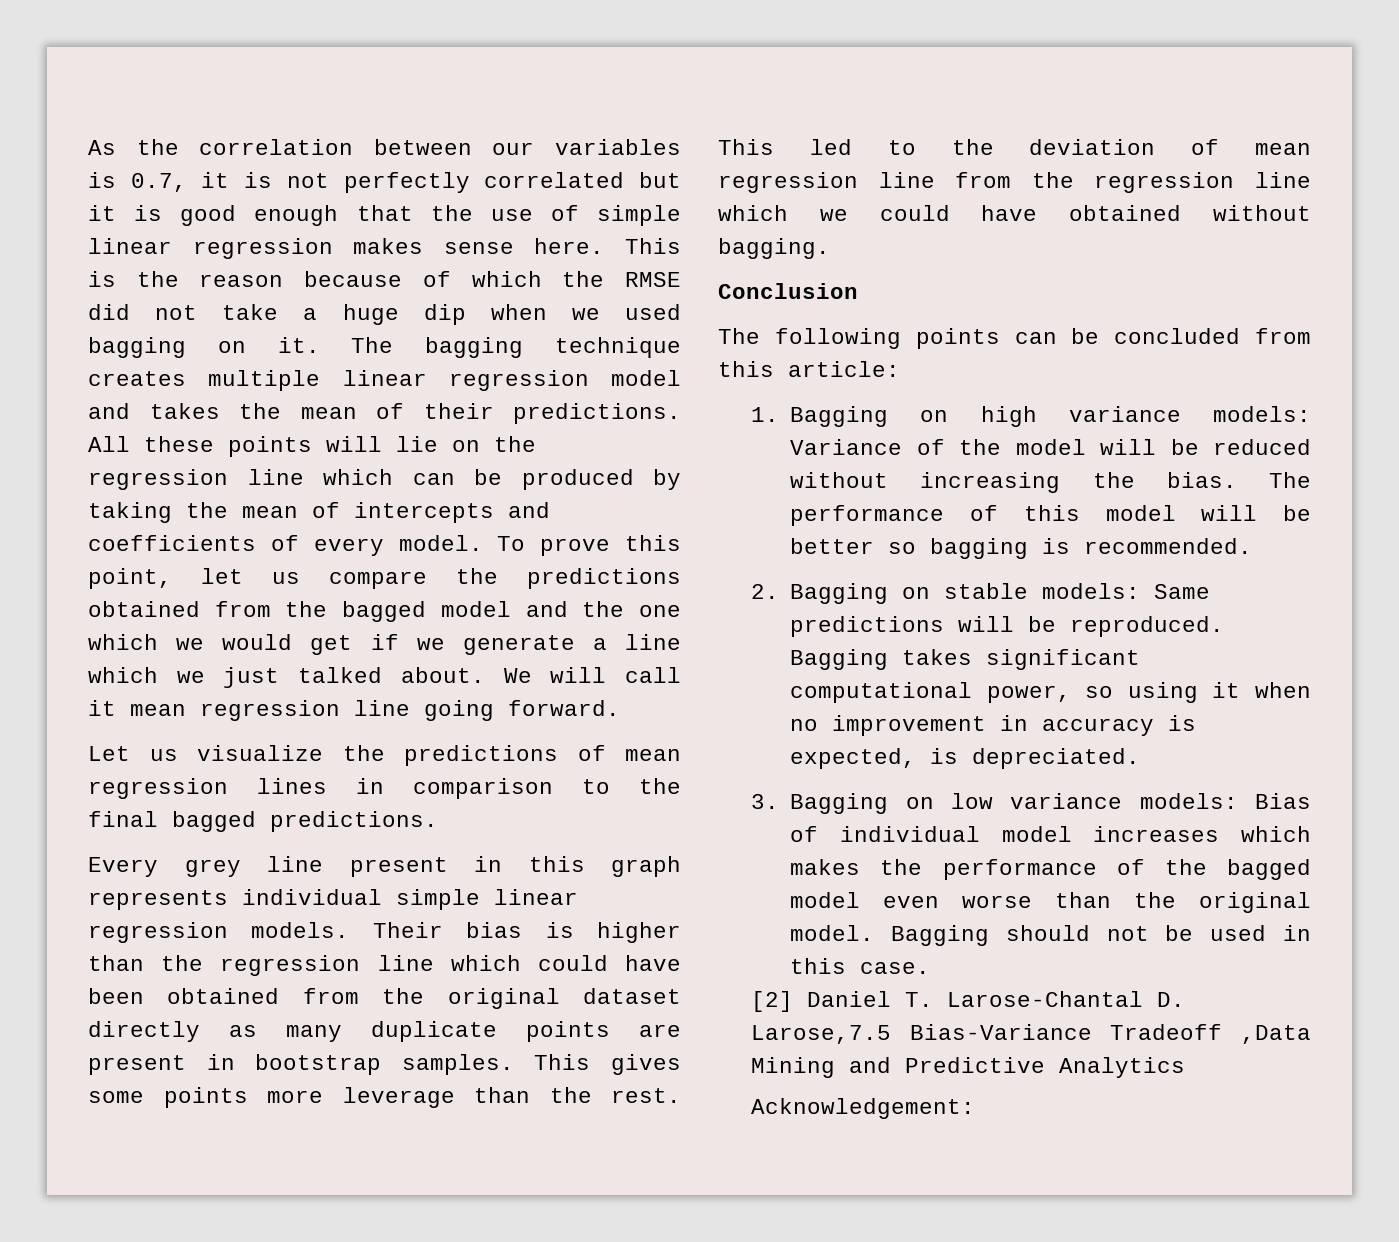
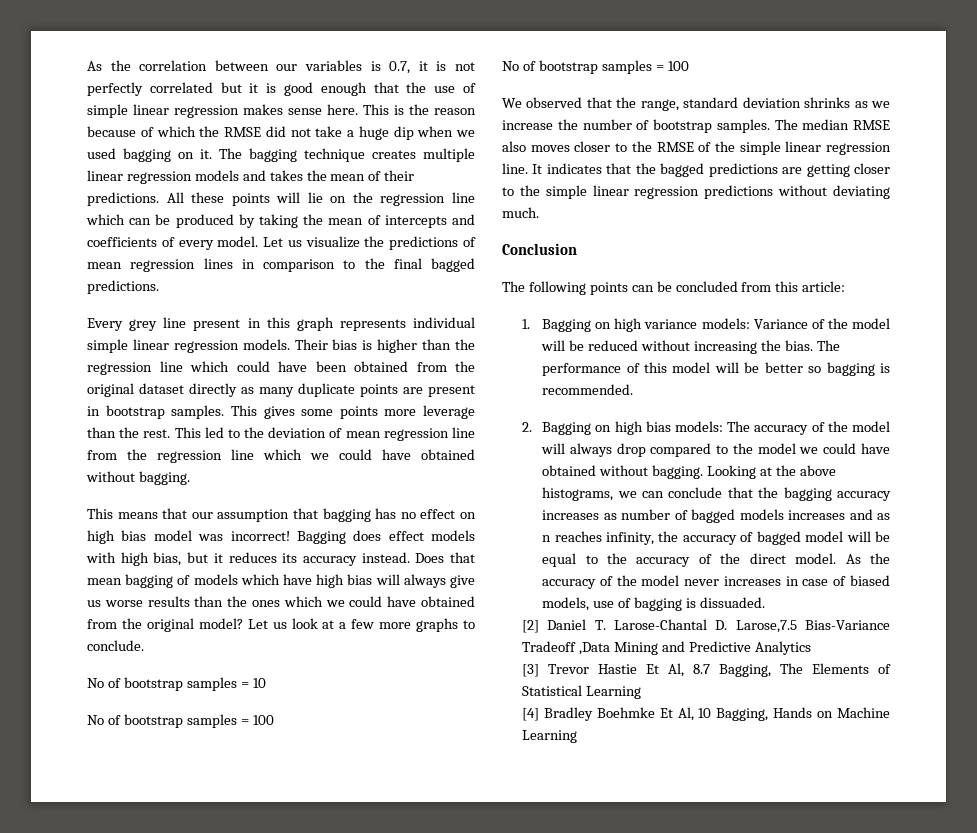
[611,370,681,386] model -> [194,170,239,181] models
[497,535,681,556] [88,568,681,589] [88,601,681,622] [88,634,681,655] [88,667,681,688] [88,700,620,721] To prove this point, let us compare the predictions obtained from the bagged model and the one which we would get if we generate a line which we just talked about. We will call it mean regression line going forward. // -> (259, 241) none
(830, 248) none -> [87,508,477,522] [87,530,475,544] [86,552,475,566] [87,574,475,588] [87,596,476,607] [87,618,475,632] [87,640,144,651] [87,677,266,691] [87,714,274,728] [502,60,689,74] [502,97,890,111] [502,119,890,133] [502,141,891,155] [502,163,890,177] [502,185,890,199] [502,207,539,218] // This means that our assumption that bagging has no effect on high bias model was incorrect! Bagging does effect models with high bias, but it reduces its accuracy instead. Does that mean bagging of models which have high bias will always give us worse results than the ones which we could have obtained from the original model? Let us look at a few more graphs to conclude. // No of bootstrap samples = 10 // No of bootstrap samples = 100 // No of bootstrap samples = 100 // We observed that the range, standard deviation shrinks as we increase the number of bootstrap samples. The median RMSE also moves closer to the RMSE of the simple linear regression line. It indicates that the bagged predictions are getting closer to the simple linear regression predictions without deviating much.
[944,583,1211,599] [790,616,1225,637] [790,649,1141,670] [790,682,1311,703] [790,715,1197,736] [790,748,1141,769] [751,793,1311,814] [790,826,1311,842] [790,859,1311,880] [790,892,1311,913] [790,925,1311,946] [790,958,931,974] stable models: Same predictions will be reproduced. Bagging takes significant computational power, so using it when no improvement in accuracy is expected, is depreciated. // 3. Bagging on low variance models: Bias of individual model increases which makes the performance of the bagged model even worse than the original model. Bagging should not be used in this case. -> [614,421,890,435] [541,443,891,457] [542,465,836,479] [542,487,891,501] [542,509,890,523] [542,531,890,545] [542,553,890,567] [542,575,891,589] [542,597,765,611] high bias models: The accuracy of the model will always drop compared to the model we could have obtained without bagging. Looking at the above histograms, we can conclude that the bagging accuracy increases as number of bagged models increases and as n reaches infinity, the accuracy of bagged model will be equal to the accuracy of the direct model. As the accuracy of the model never increases in case of biased models, use of bagging is dissuaded.
[751,1098,976,1119] Acknowledgement: -> [522,663,891,677] [522,685,641,699] [522,707,890,721] [522,730,578,743] [3] Trevor Hastie Et Al, 8.7 Bagging, The Elements of Statistical Learning // [4] Bradley Boehmke Et Al, 10 Bagging, Hands on Machine Learning

